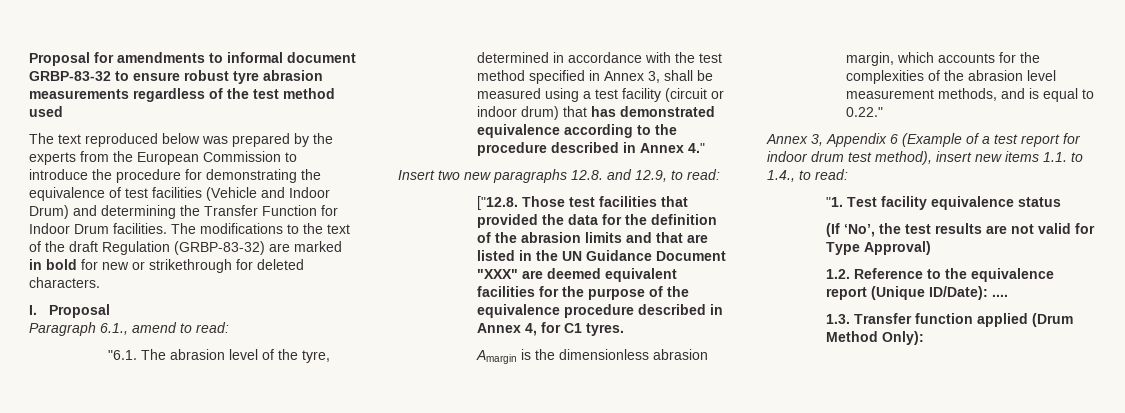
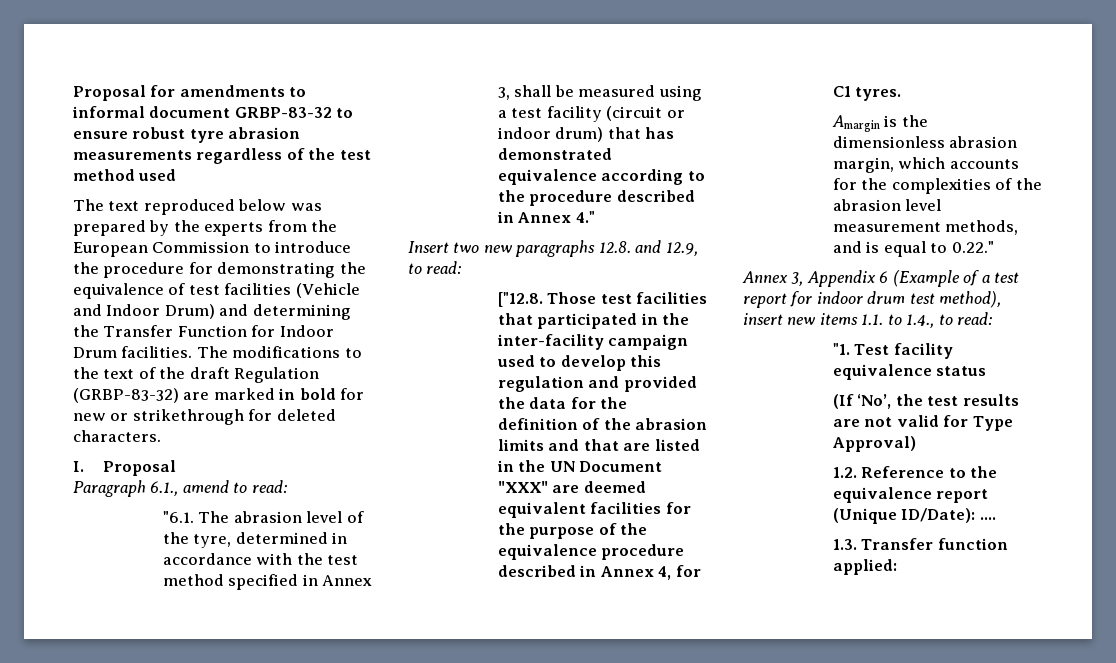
(688, 201) none -> [537,313,690,329] [497,334,689,350] [497,355,662,371] [498,376,620,392] participated in the inter-facility campaign used to develop this regulation and
[585,250,652,261] Guidance -> (575, 466) none
[977,313,1074,327] [826,331,925,345] applied (Drum Method Only): -> [832,559,897,575] applied:

